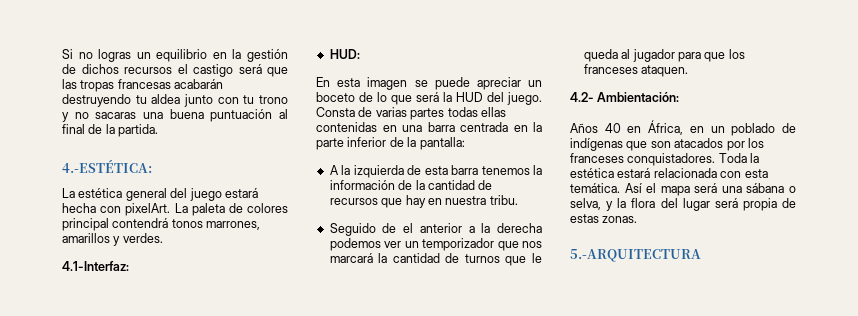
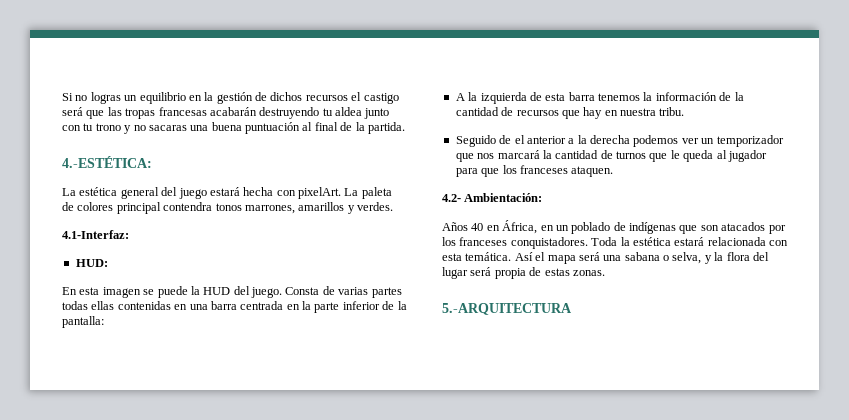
[112,218,169,228] contendrá -> [163,202,213,211] contendra
[476,77,542,90] [316,92,439,105] apreciar un boceto de lo que será -> (188, 292) none
[746,183,785,193] sábana -> [624,252,660,261] sabana

